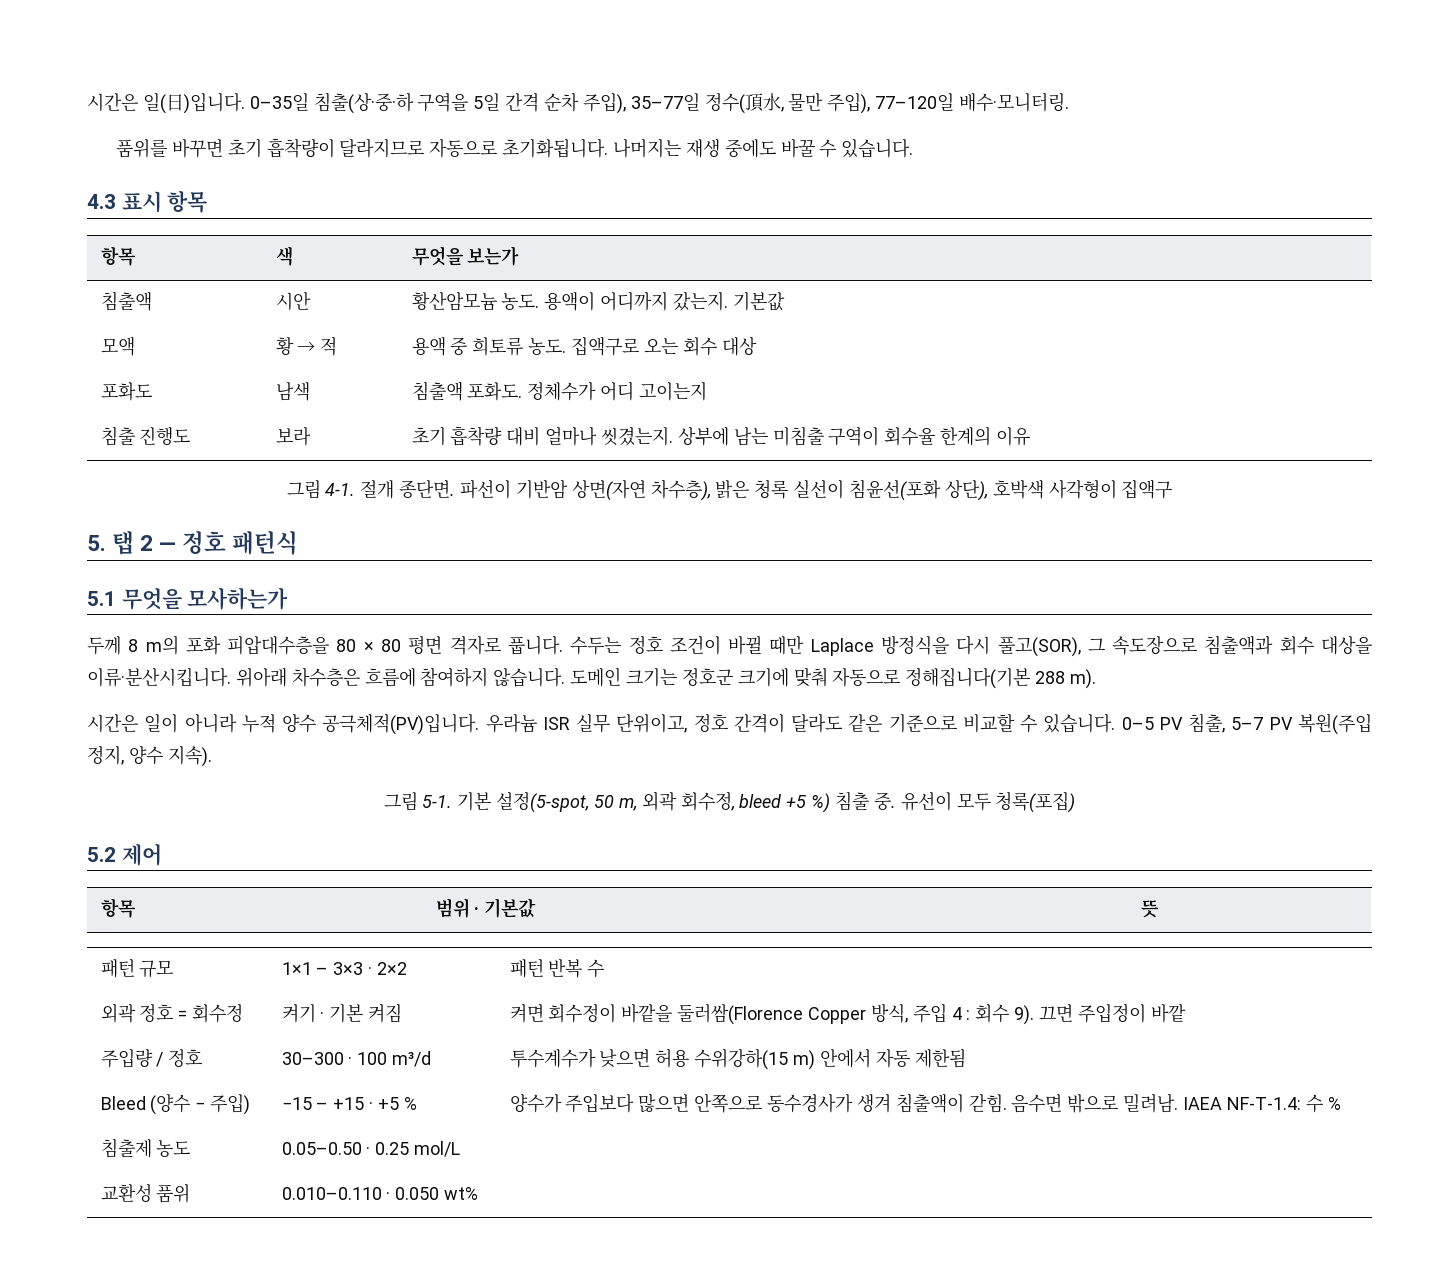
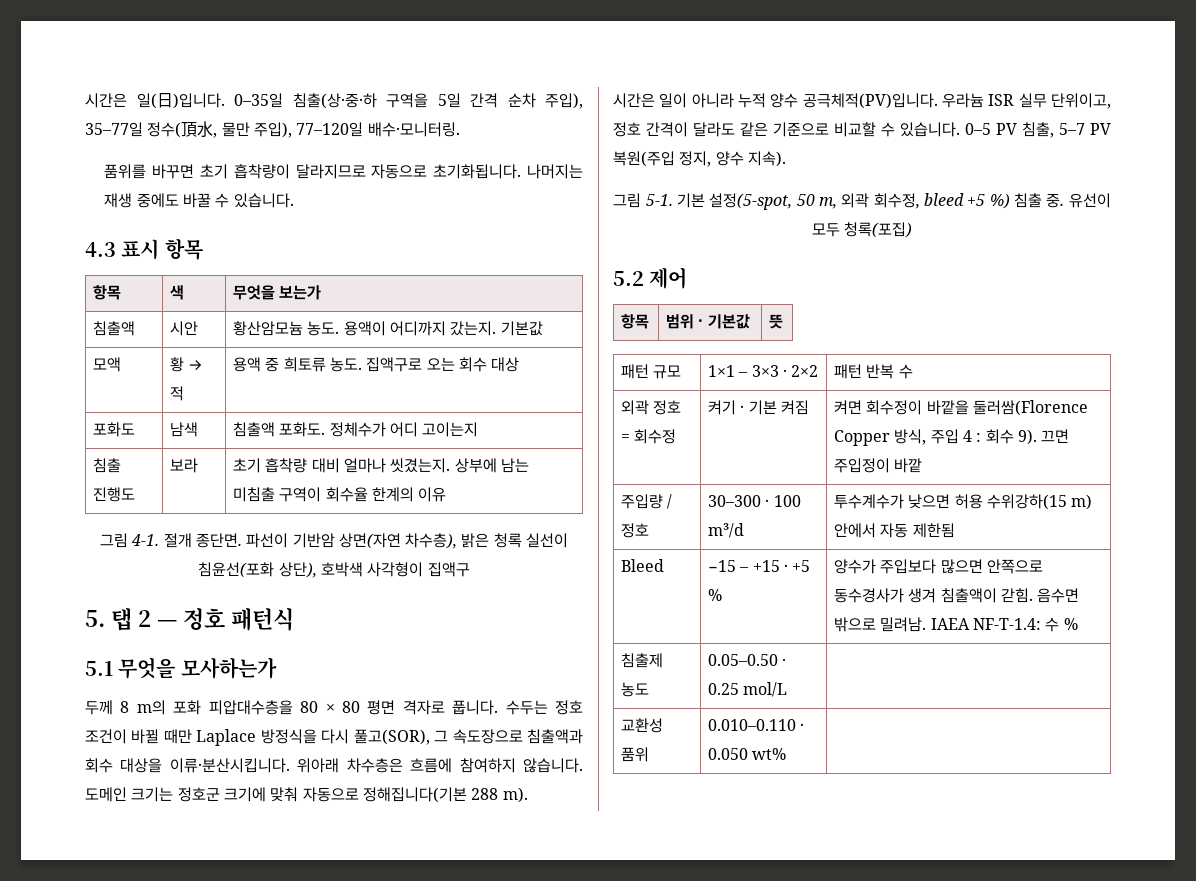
[150,1094,251,1115] (양수 − 주입) -> (665, 565) none

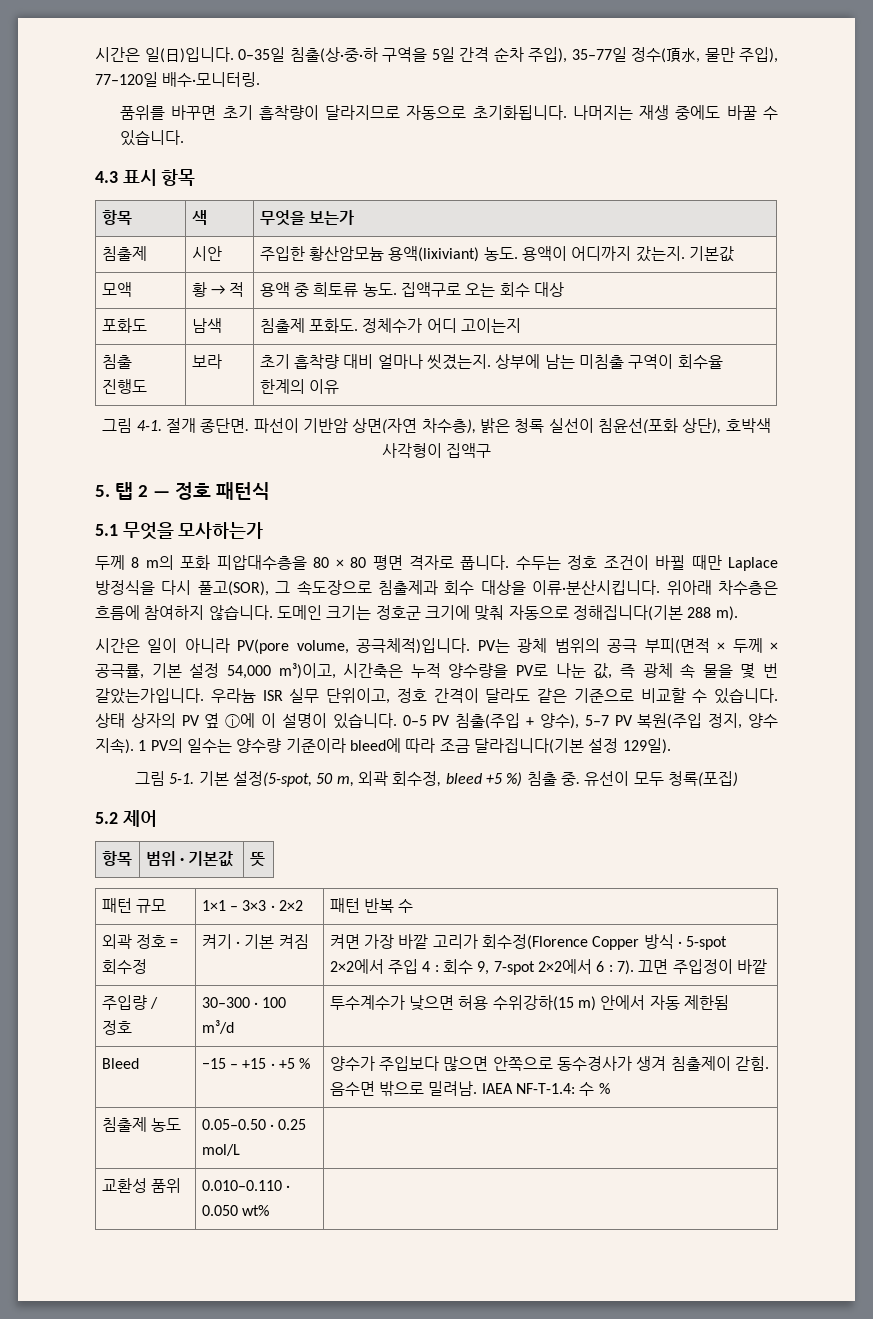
[93,321,136,336] 침출액 -> [101,246,147,261] 침출제
[233,321,304,336] 황산암모늄 -> [259,246,480,262] 주입한 황산암모늄 용액(lixiviant)
[233,422,276,437] 침출액 -> [259,318,305,333] 침출제
[527,729,583,744] 침출액과 -> [378,580,439,595] 침출제과
[738,93,938,109] 누적 양수 공극체적(PV)입니다. -> [237,638,778,654] [95,663,778,679] [95,688,204,704] PV(pore volume, 공극체적)입니다. PV는 광체 범위의 공극 부피(면적 × 두께 × 공극률, 기본 설정 54,000 m³)이고, 시간축은 누적 양수량을 PV로 나눈 값, 즉 광체 속 물을 몇 번 갈았는가입니다.
[965,122,1054,138] 0–5 PV 침출, -> [95,713,579,729] 상태 상자의 PV 옆 ⓘ에 이 설명이 있습니다. 0–5 PV 침출(주입 + 양수),
(786, 159) none -> [138,738,671,754] 1 PV의 일수는 양수량 기준이라 bleed에 따라 조금 달라집니다(기본 설정 129일).
[866,400,1089,416] [834,429,1038,446] 회수정이 바깥을 둘러쌈(Florence Copper 방식, 주입 4 : 회수 9). -> [363,934,728,950] [329,959,634,975] 가장 바깥 고리가 회수정(Florence Copper 방식 · 5-spot 2×2에서 주입 4 : 회수 9, 7-spot 2×2에서 6 : 7).
[940,588,997,603] 침출액이 -> [670,1056,731,1071] 침출제이

